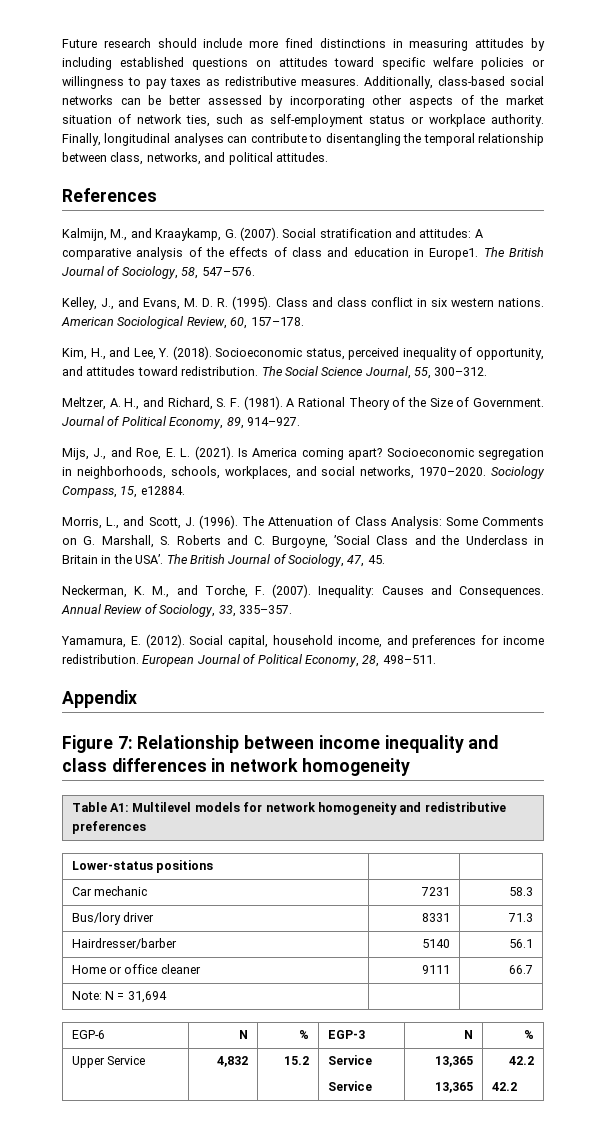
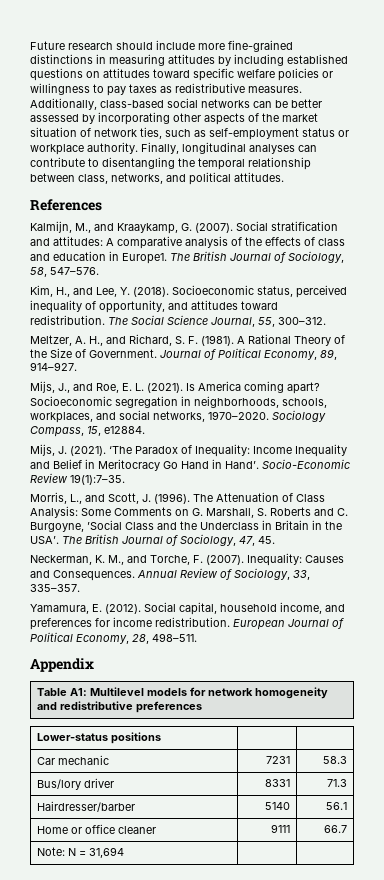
[285,38,313,48] fined -> [228,40,293,52] fine-grained
[62,296,544,310] [61,316,304,329] // Kelley, J., and Evans, M. D. R. (1995). Class and class conflict in six western nations. American Sociological Review, 60, 157–178. -> (99, 271) none
(185, 490) none -> [30,444,347,457] [30,459,350,471] [30,473,125,485] // Mijs, J. (2021). ‘The Paradox of Inequality: Income Inequality and Belief in Meritocracy Go Hand in Hand’. Socio-Economic Review 19(1):7–35.
[62,735,499,753] [62,758,410,776] // Figure 7: Relationship between income inequality and class differences in network homogeneity -> (94, 665) none
[71,1030,105,1039] [239,1030,249,1039] [299,1030,310,1039] [327,1030,365,1039] [464,1030,474,1039] [524,1030,535,1039] [71,1056,146,1068] [217,1056,249,1067] [284,1056,310,1065] [327,1055,372,1065] [327,1081,372,1091] [435,1056,474,1067] [435,1082,474,1093] [509,1056,535,1065] [491,1082,517,1091] // EGP-6 | N | % | EGP-3 | N | % // Upper Service | 4,832 | 15.2 | Service // Service | 13,365 // 13,365 | 42.2 // 42.2 -> (124, 852) none

